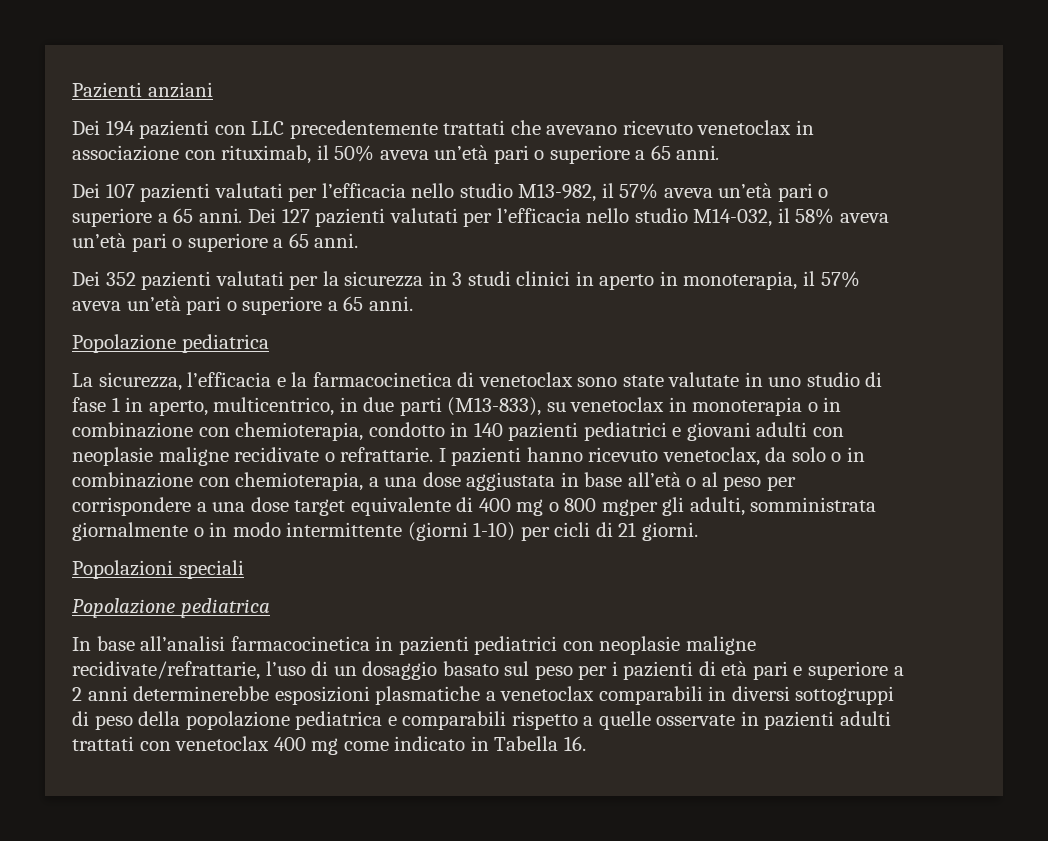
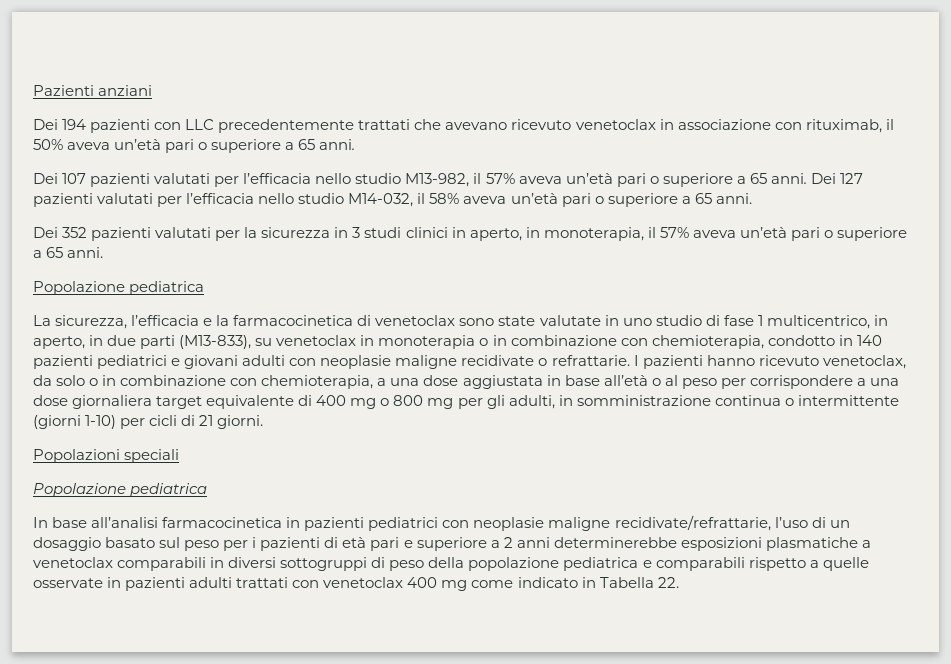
[599,274,655,290] aperto -> [469,228,522,241] aperto,
[125,397,335,416] in aperto, multicentrico, -> [766,315,888,329] [33,336,85,349] multicentrico, in aperto,
(289, 504) none -> [72,395,153,409] giornaliera
[601,497,877,516] [72,522,281,541] mgper gli adulti, somministrata giornalmente o in modo -> [427,395,794,409] mg per gli adulti, in somministrazione continua o
[563,736,586,751] 16. -> [657,577,679,588] 22.

